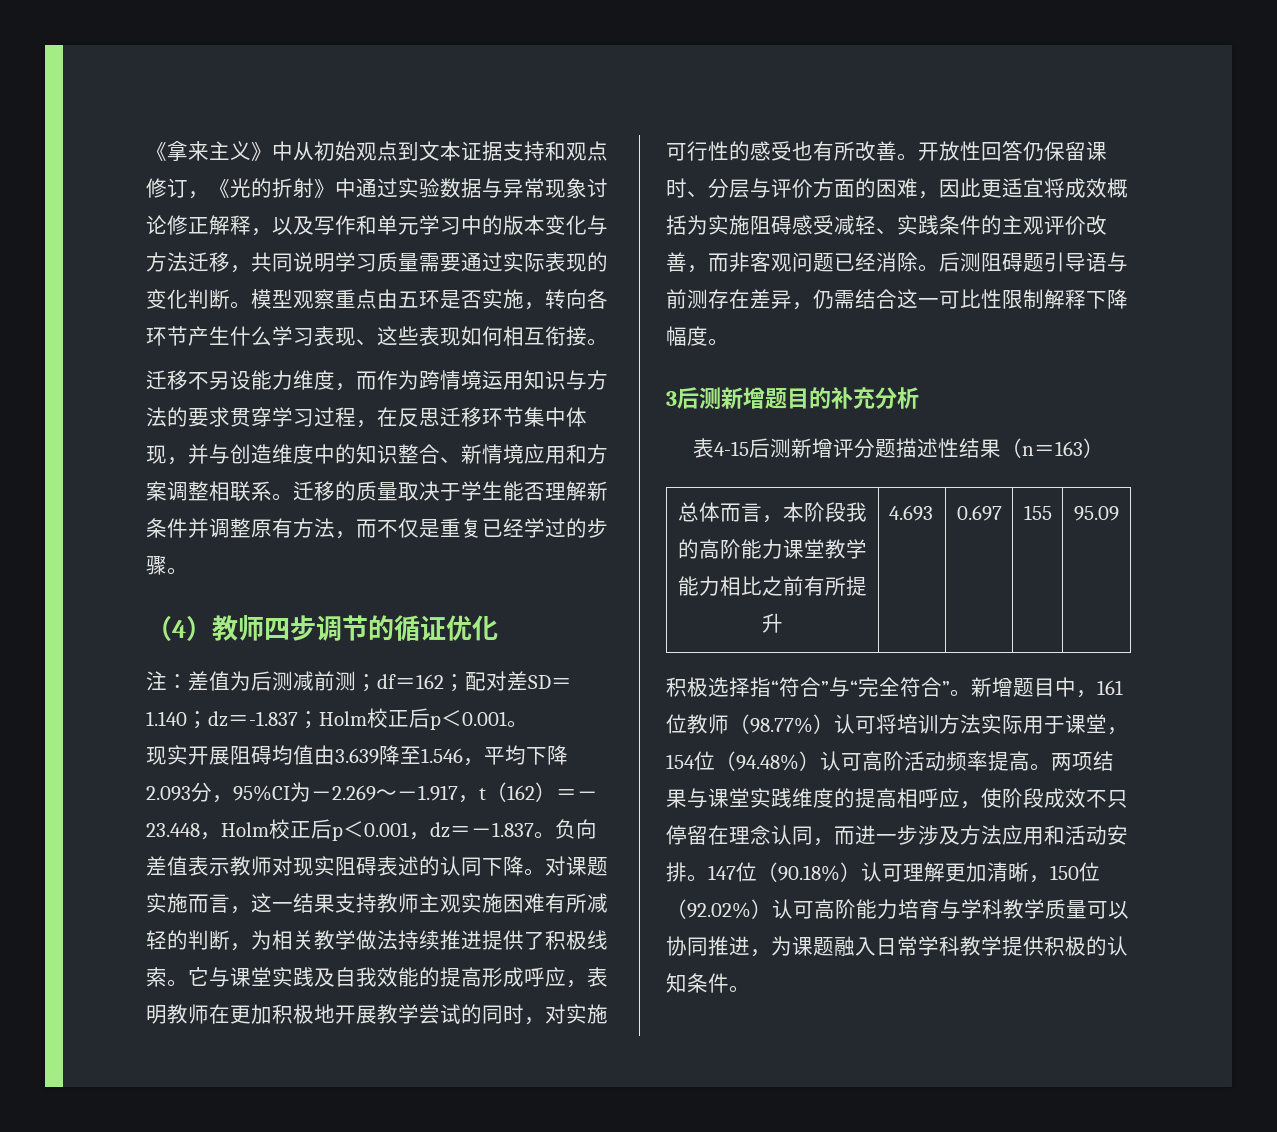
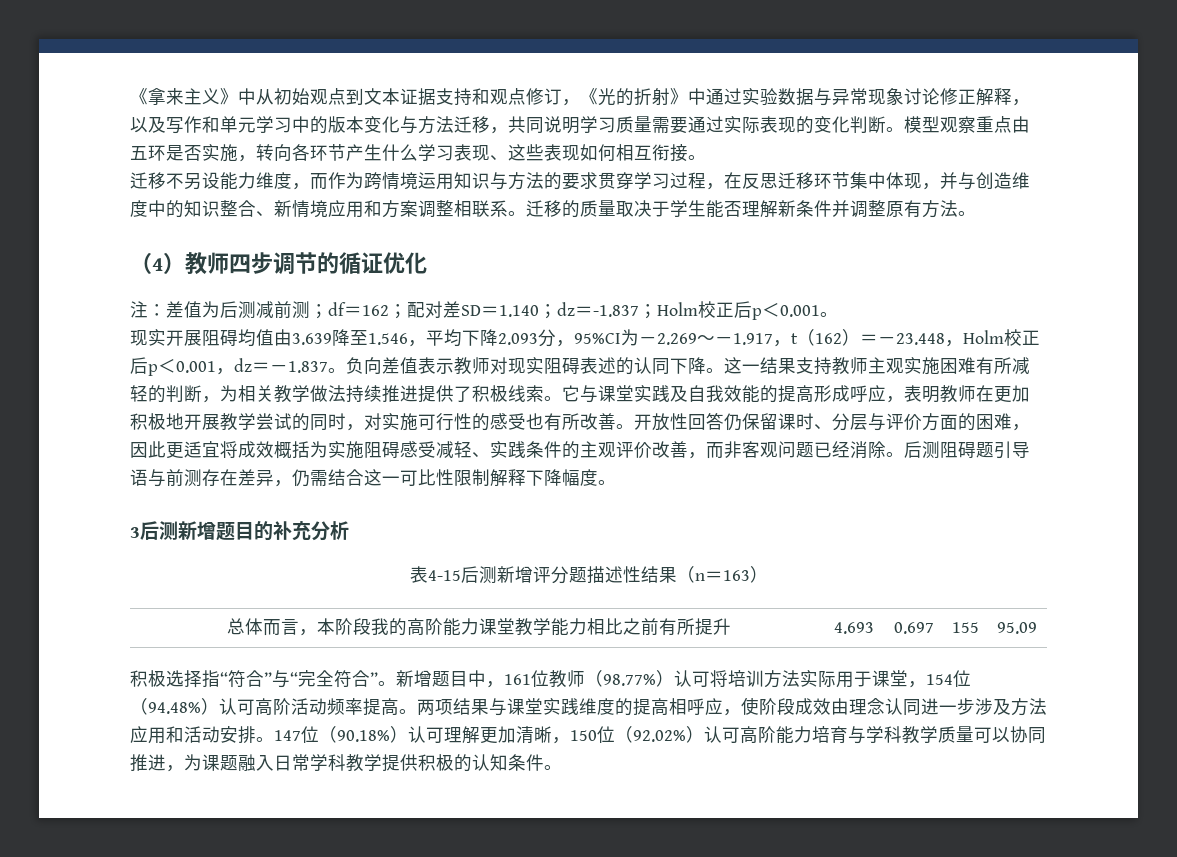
[335,518,608,539] [146,556,167,575] ，而不仅是重复已经学过的步骤 -> (958, 208) none
[545,856,608,876] [146,893,251,914] 对课题实施而言， -> (724, 370) none
[1086,790,1128,808] [666,825,729,845] 不只停留在 -> [831,698,849,715] 由
[813,826,855,846] ，而 -> (921, 707) none

